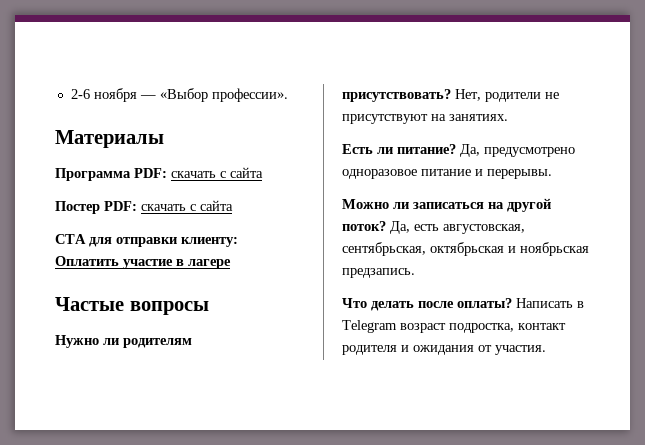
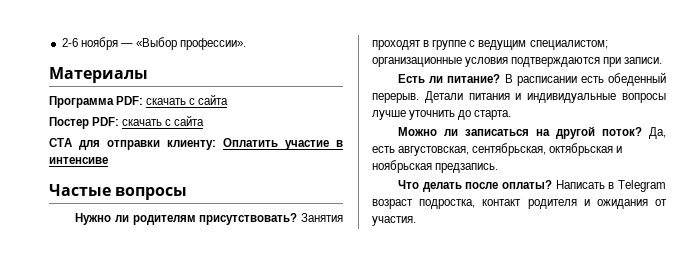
[188,259,231,269] лагере -> [49,157,108,164] интенсиве
[455,89,559,102] [342,114,508,124] [342,144,575,157] [342,169,552,179] Нет, родители не присутствуют на занятиях. // Есть ли питание? Да, предусмотрено одноразовое питание и перерывы. -> [301,213,343,222] [372,40,608,50] [372,57,663,67] [398,72,666,86] [372,91,666,103] [372,110,512,120] Занятия проходят в группе с ведущим специалистом; организационные условия подтверждаются при записи. // Есть ли питание? В расписании есть обеденный перерыв. Детали питания и индивидуальные вопросы лучше уточнить до старта.

